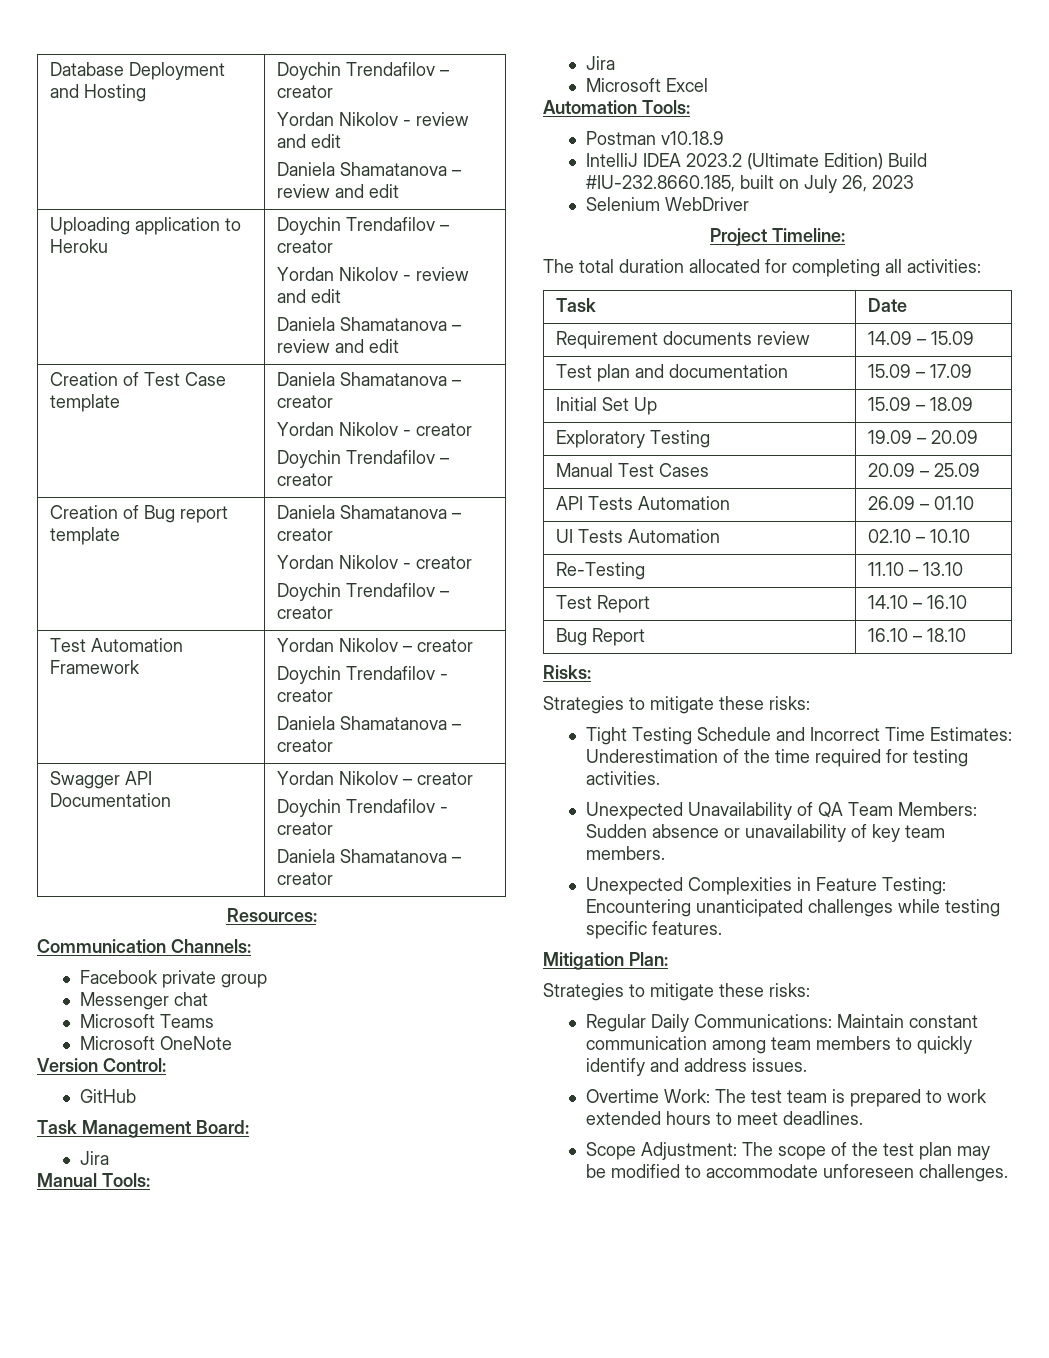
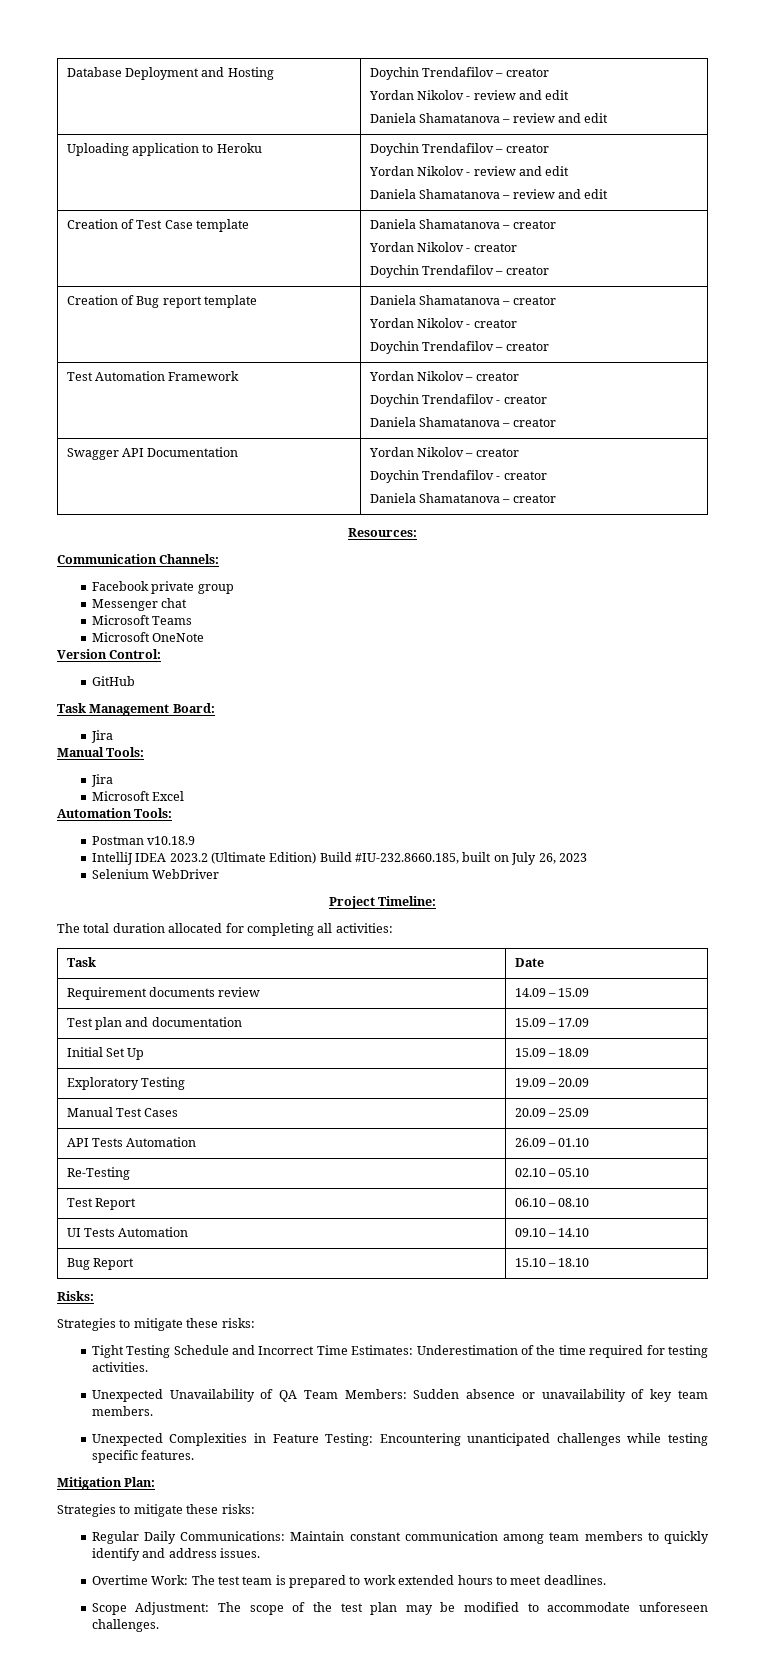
[555,529,720,543] [867,529,970,543] [555,562,645,580] [867,562,963,576] [555,595,650,613] UI Tests Automation | 02.10 – 10.10 // Re-Testing | 11.10 – 13.10 // Test Report | -> [66,1167,130,1180] [514,1168,590,1177] [66,1198,136,1210] [514,1198,590,1207] [66,1227,189,1237] [514,1228,556,1237] Re-Testing | 02.10 – 05.10 // Test Report | 06.10 – 08.10 // UI Tests Automation | 09.10 –
[912,595,967,609] – 16.10 -> (590, 1232) none
[867,628,908,642] 16.10 -> [514,1258,546,1267] 15.10

